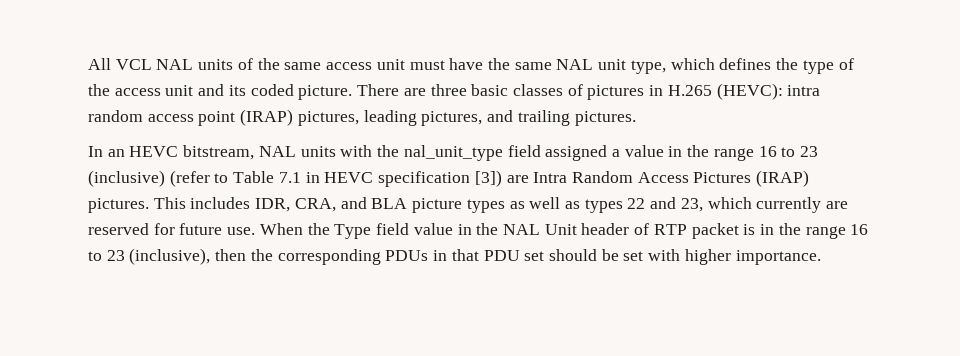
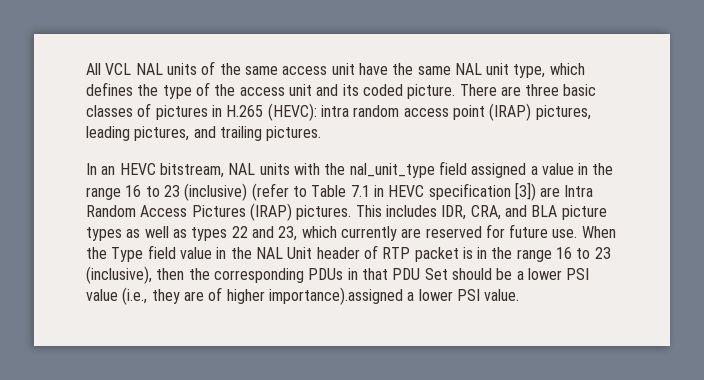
[409,60,445,70] must -> (355, 69) none
[524,251,545,261] set -> [424,268,448,280] Set
[623,249,821,265] set with higher importance. -> [516,268,590,280] [86,287,520,305] a lower PSI value (i.e., they are of higher importance).assigned a lower PSI value.

